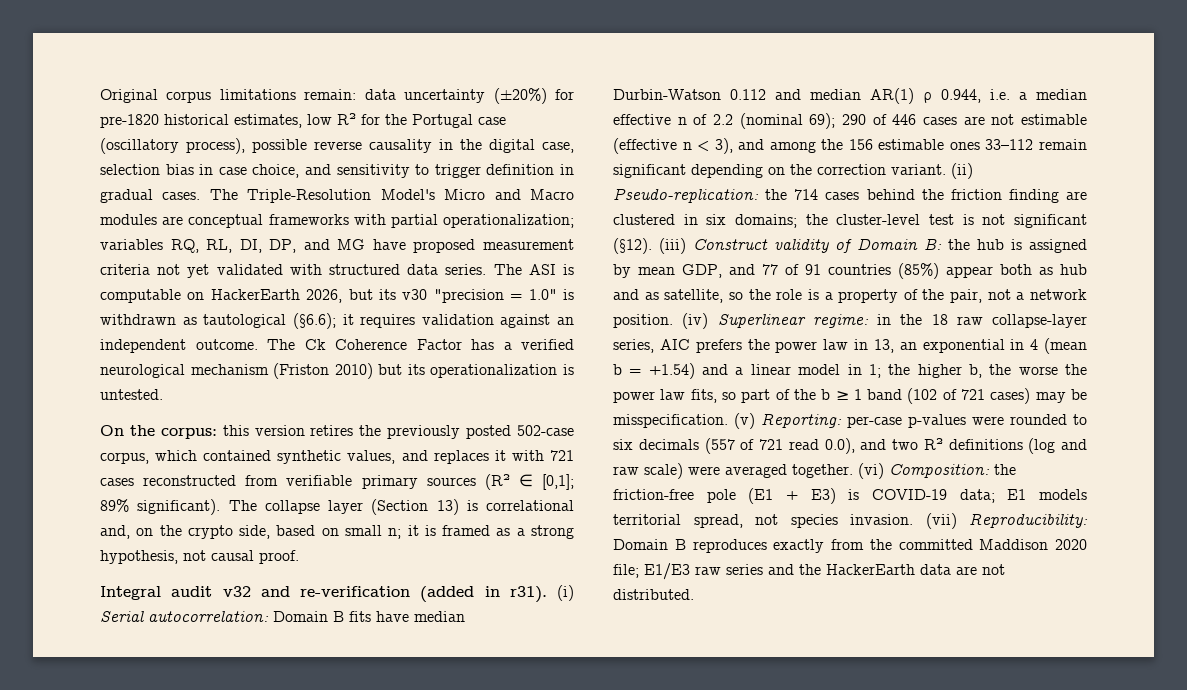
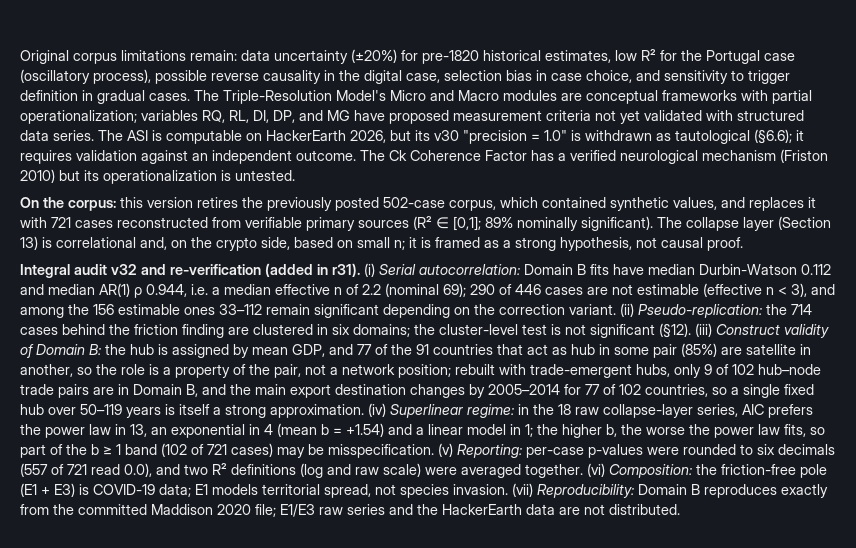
(129, 505) none -> [517,217,578,231] nominally
(799, 269) none -> [391,344,412,355] the
[898,263,1087,279] [613,289,724,303] (85%) appear both as hub and as satellite, -> [497,343,811,358] [20,364,73,377] that act as hub in some pair (85%) are satellite in another,
[613,314,673,328] position. -> [398,364,821,378] [20,384,814,398] [20,404,364,418] position; rebuilt with trade-emergent hubs, only 9 of 102 hub–node trade pairs are in Domain B, and the main export destination changes by 2005–2014 for 77 of 102 countries, so a single fixed hub over 50–119 years is itself a strong approximation.

